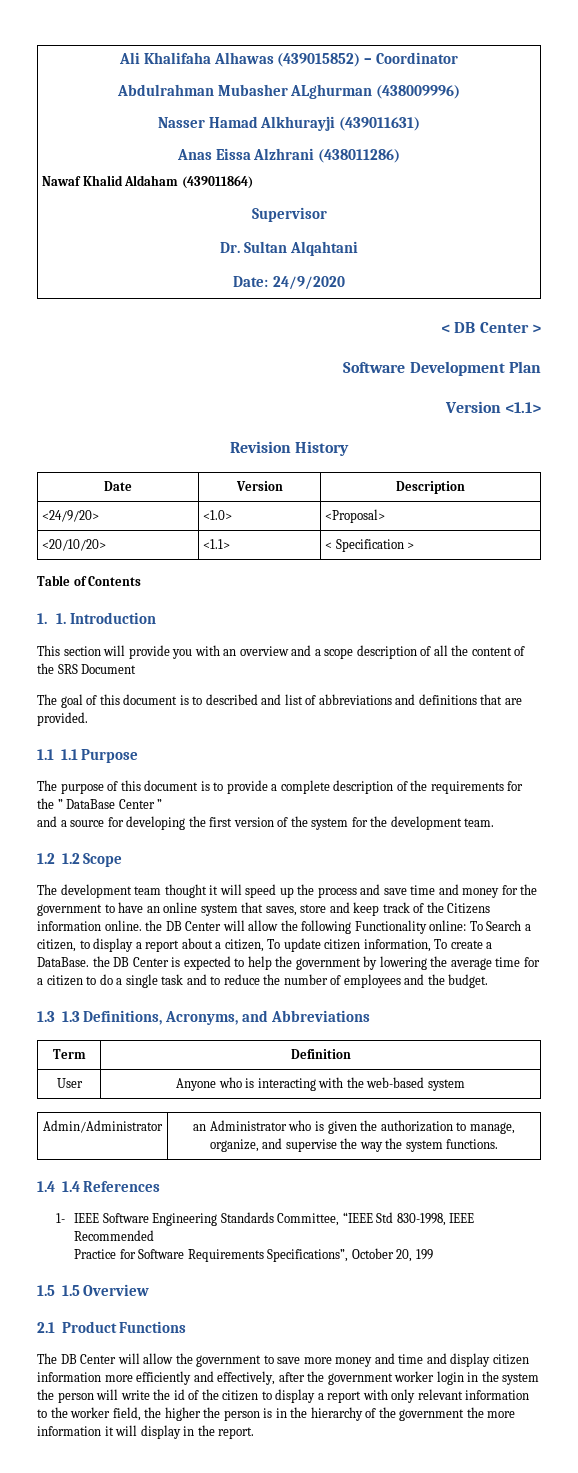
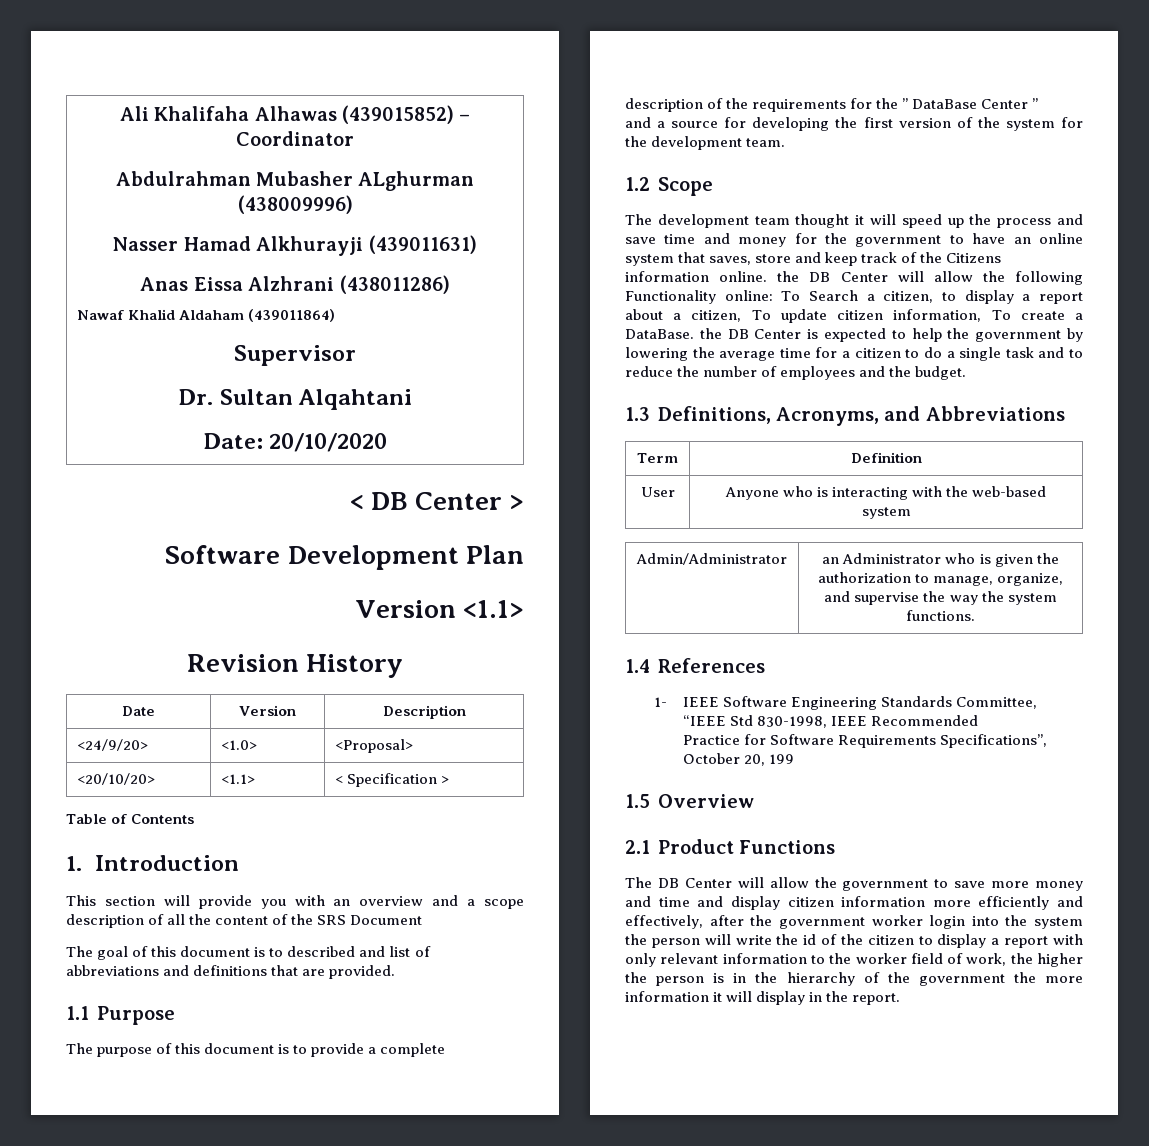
[272,276,345,290] 24/9/2020 -> [269,433,388,452] 20/10/2020
[55,613,66,624] 1. -> (82, 863) none
[60,749,78,760] 1.1 -> (89, 1013) none
[61,853,80,864] 1.2 -> (650, 184) none
[61,1011,80,1022] 1.3 -> (650, 414) none
[61,1181,80,1192] 1.4 -> (650, 666) none
[61,1285,80,1296] 1.5 -> (650, 801) none
[467,1372,479,1382] in -> [971,916,999,926] into
[112,1407,141,1421] field, -> [910,953,1007,966] field of work,

